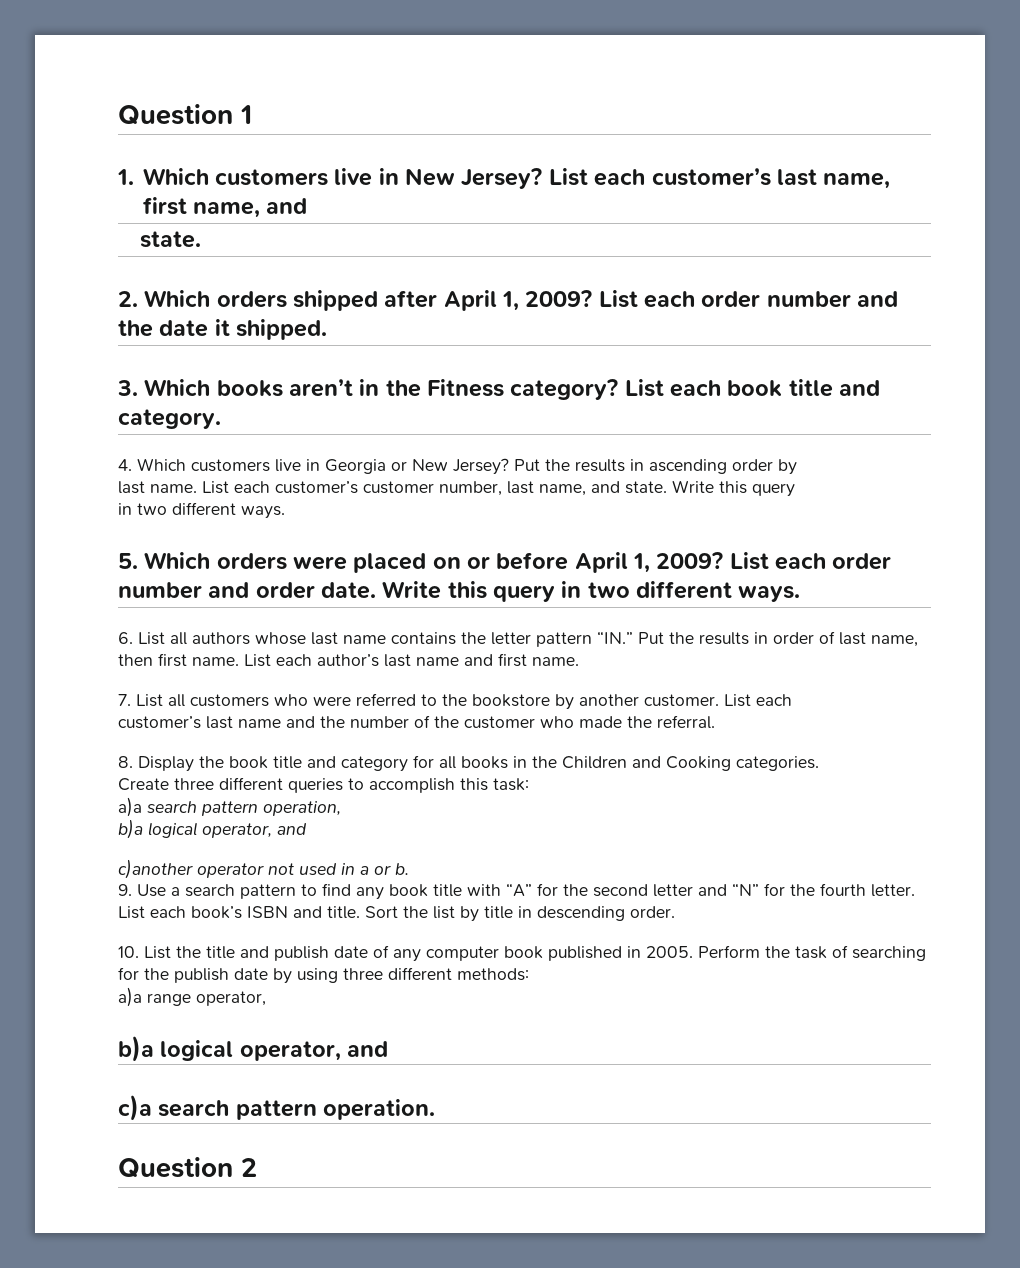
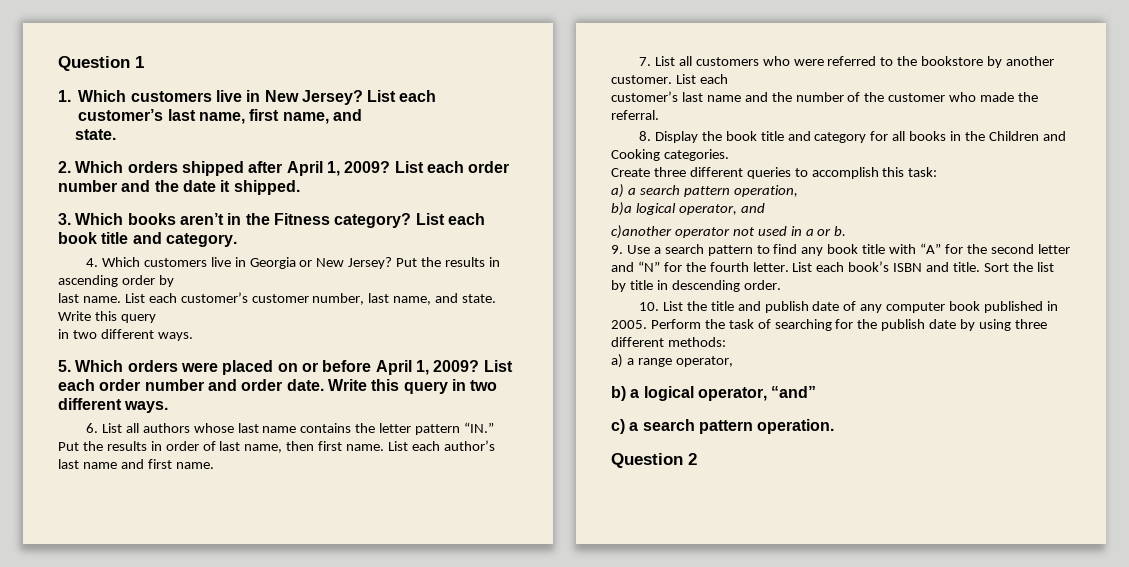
[118,797,142,817] a)a -> [611,184,636,198] a) a
[118,987,142,1007] a)a -> [611,354,634,368] a) a
[118,1036,389,1062] [118,1095,152,1121] b)a logical operator, and // c)a -> [611,386,817,401] [611,419,639,434] b) a logical operator, “and” // c) a

